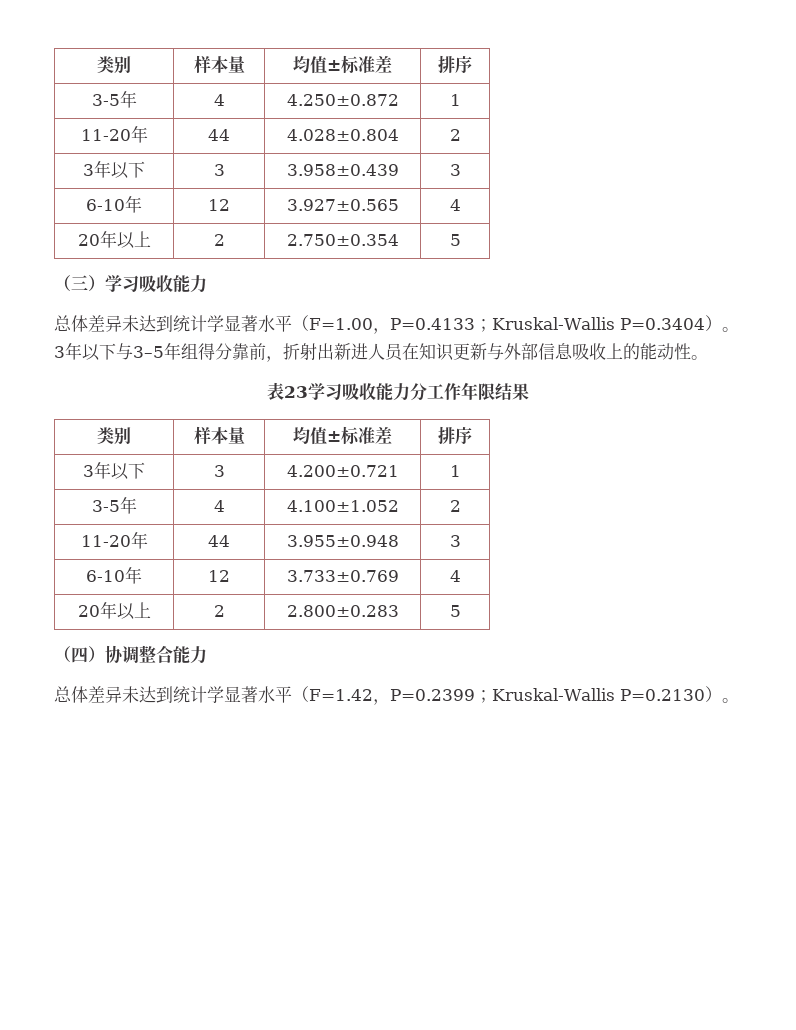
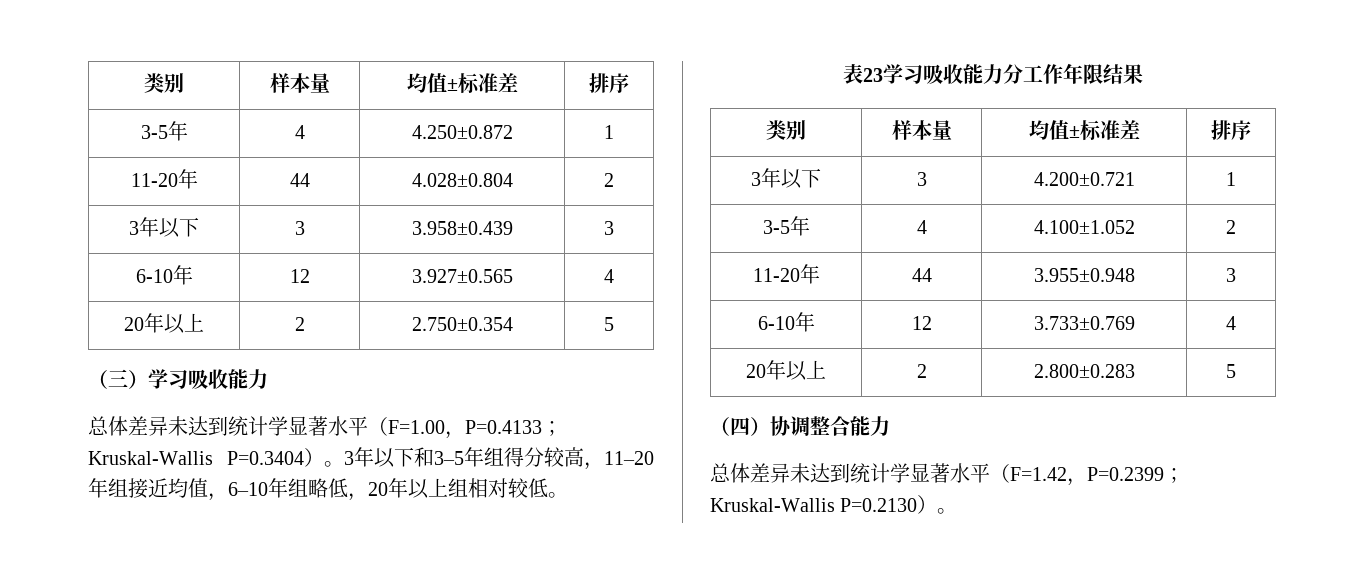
[116,343,133,360] 与 -> [414,447,434,467] 和
[232,343,691,362] 靠前，折射出新进人员在知识更新与外部信息吸收上的能动性 -> [544,447,654,470] [88,478,548,501] 较高，11–20年组接近均值，6–10年组略低，20年以上组相对较低

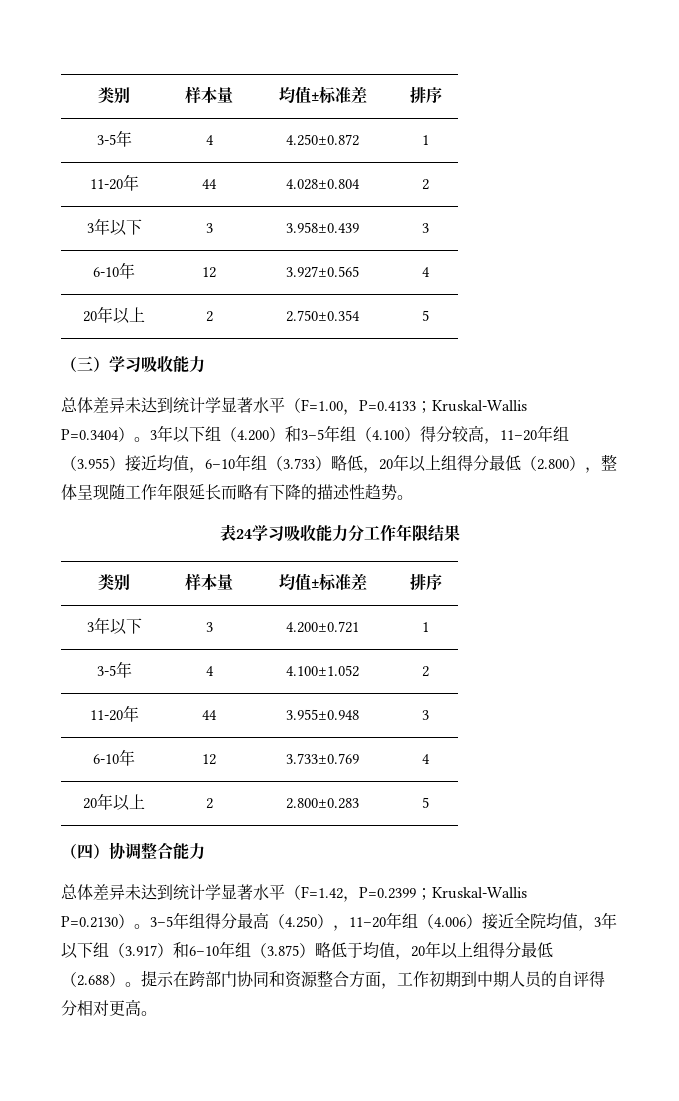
(414, 457) none -> [205,426,285,442] 组（4.200）
(504, 456) none -> [356,427,420,442] （4.100）
(128, 487) none -> [61,456,125,471] （3.955）
(308, 487) none -> [267,456,331,471] （3.733）
[468,478,548,498] 相对较低 -> [457,454,617,473] [61,483,397,500] 得分最低（2.800），整体呈现随工作年限延长而略有下降的描述性趋势
[863,68,883,82] 23 -> [235,529,252,539] 24
(958, 511) none -> [150,912,617,931] [61,941,553,960] [61,970,605,989] [61,999,157,1016] 3–5年组得分最高（4.250），11–20年组（4.006）接近全院均值，3年以下组（3.917）和6–10年组（3.875）略低于均值，20年以上组得分最低（2.688）。提示在跨部门协同和资源整合方面，工作初期到中期人员的自评得分相对更高。

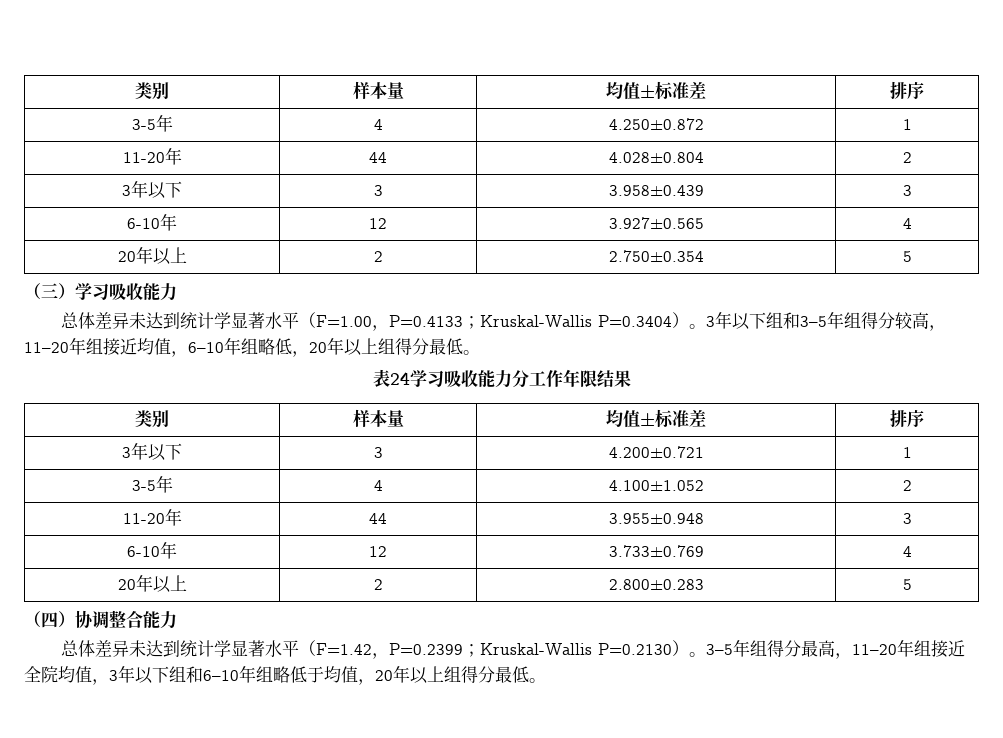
[221,427,285,442] （4.200） -> (784, 320) none
[356,427,420,442] （4.100） -> (862, 320) none
[61,456,125,471] （3.955） -> (103, 346) none
[267,456,331,471] （3.733） -> (258, 346) none
[521,454,617,473] [61,483,397,500] （2.800），整体呈现随工作年限延长而略有下降的描述性趋势 -> (463, 346) none
[269,912,482,931] （4.250），11–20年组（4.006） -> [835,639,932,659] ，11–20年组
[109,943,173,958] （3.917） -> (186, 674) none
[251,943,315,958] （3.875） -> (273, 674) none
[61,970,605,989] [61,999,141,1016] （2.688）。提示在跨部门协同和资源整合方面，工作初期到中期人员的自评得分相对更高 -> (529, 674) none

